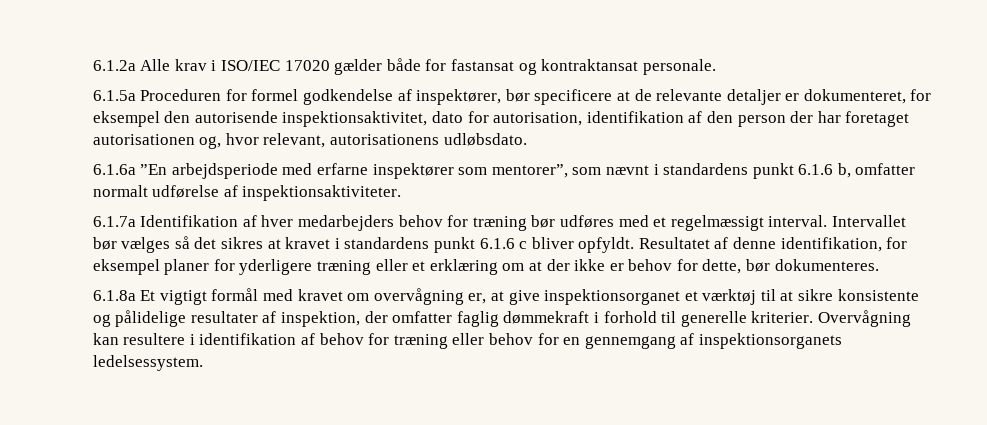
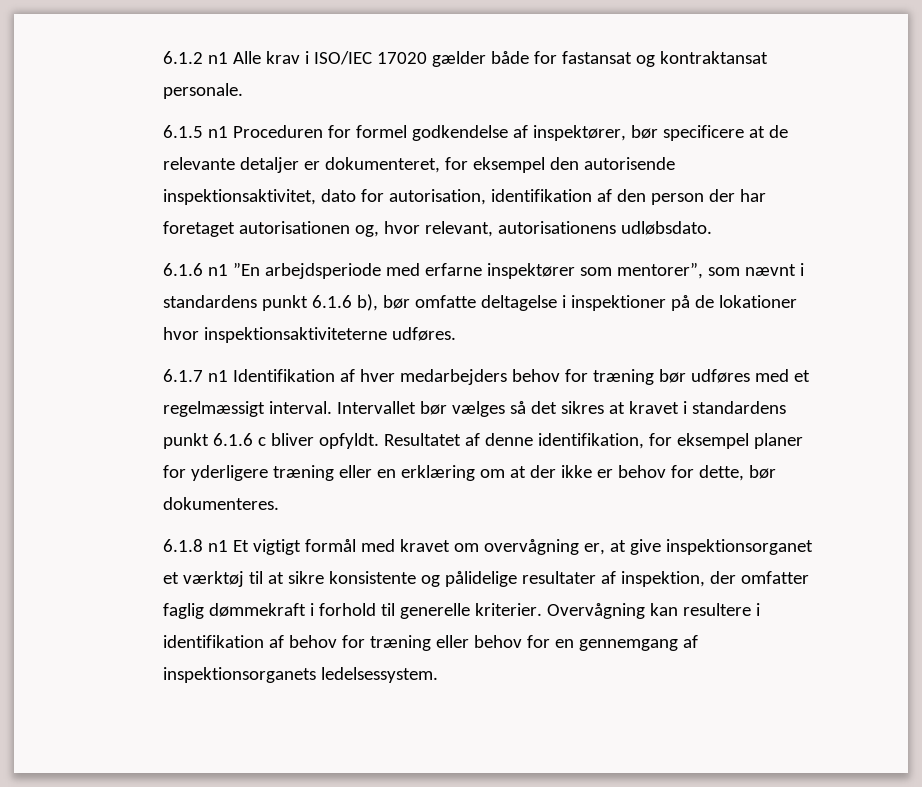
[92,60,136,71] 6.1.2a -> [162,51,228,64] 6.1.2 n1
[92,90,136,101] 6.1.5a -> [162,125,228,138] 6.1.5 n1
[92,164,136,175] 6.1.6a -> [162,263,228,276] 6.1.6 n1
[837,163,916,178] [92,185,402,201] [92,216,136,227] b, omfatter normalt udførelse af inspektionsaktiviteter. // 6.1.7a -> [356,294,797,311] [162,327,456,343] [162,369,228,382] b), bør omfatte deltagelse i inspektioner på de lokationer hvor inspektionsaktiviteterne udføres. // 6.1.7 n1
[412,261,426,271] et -> [376,469,396,478] en
[92,290,136,301] 6.1.8a -> [162,539,228,552] 6.1.8 n1

